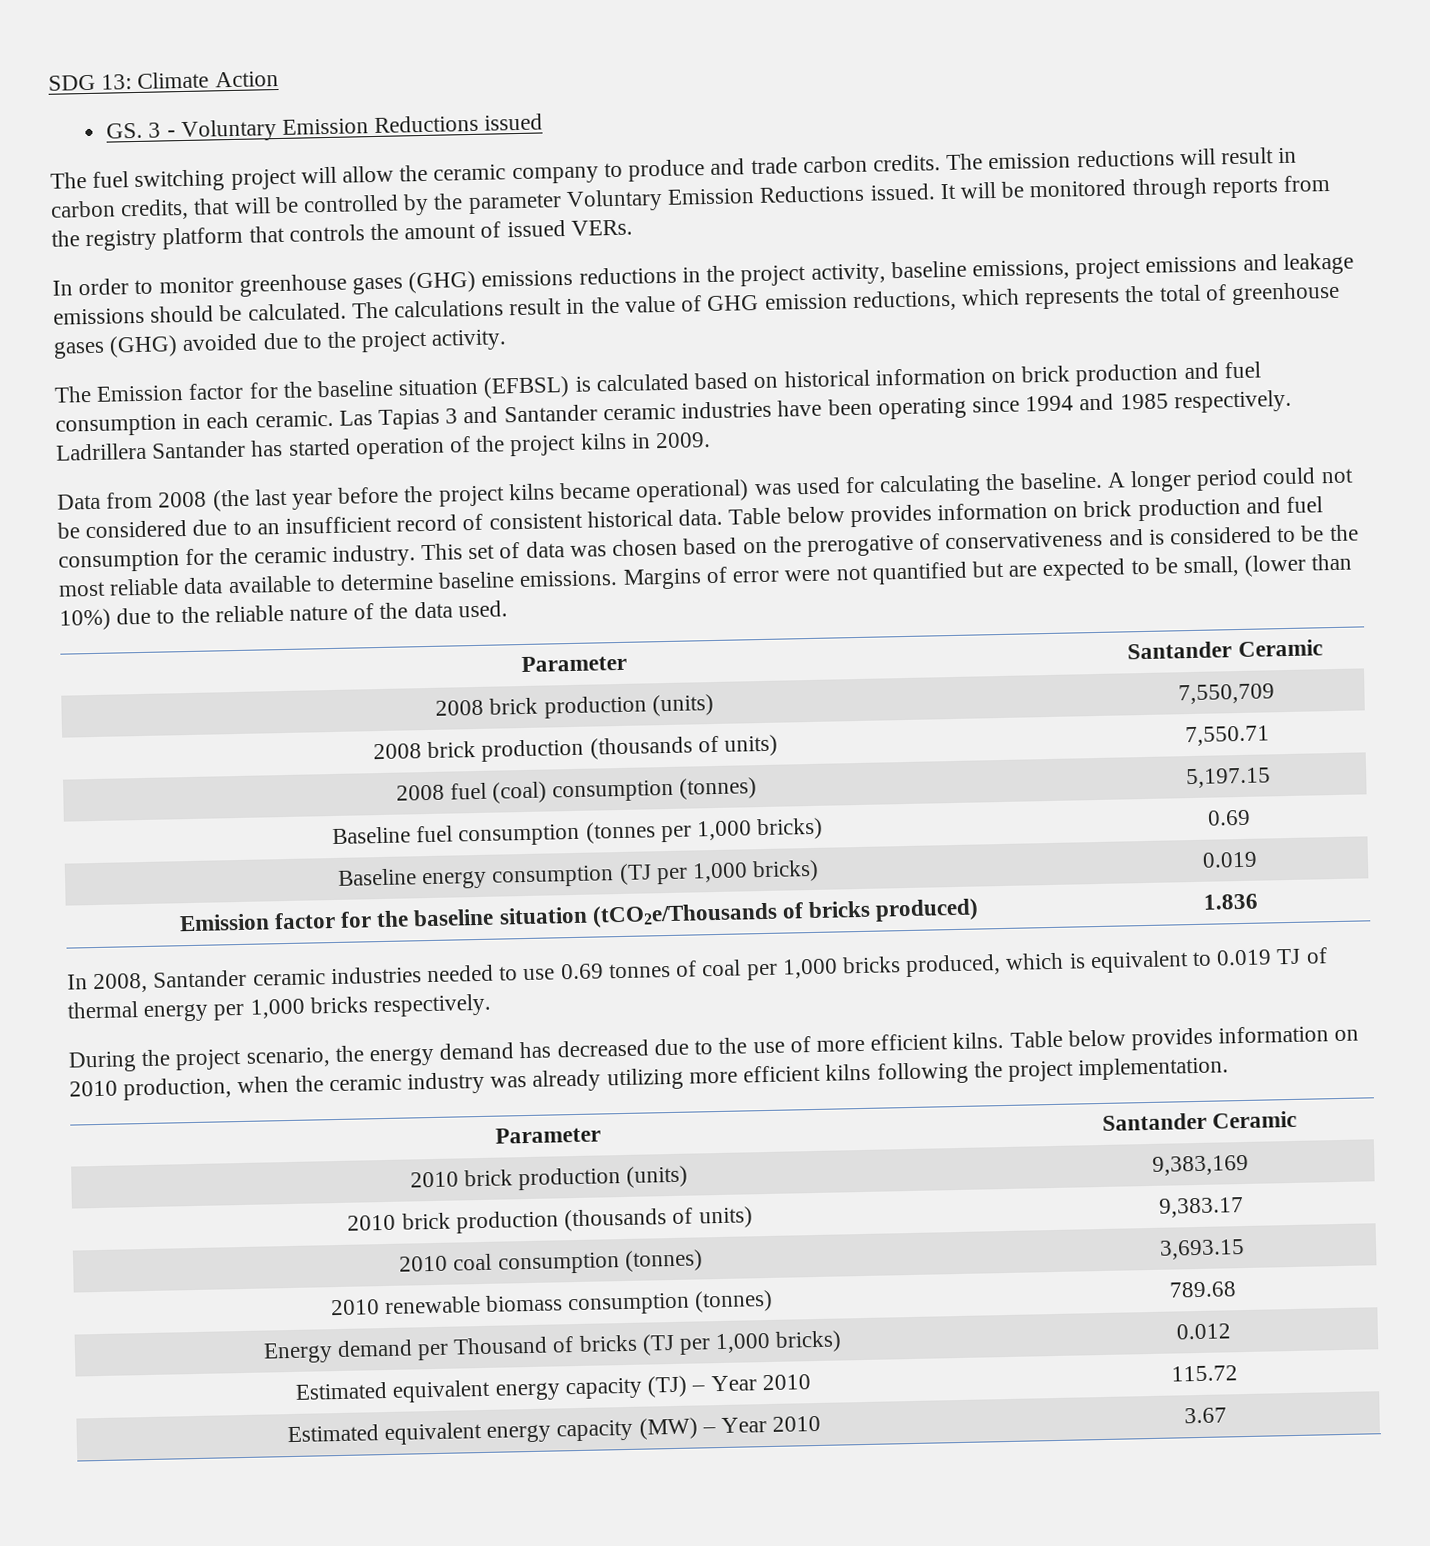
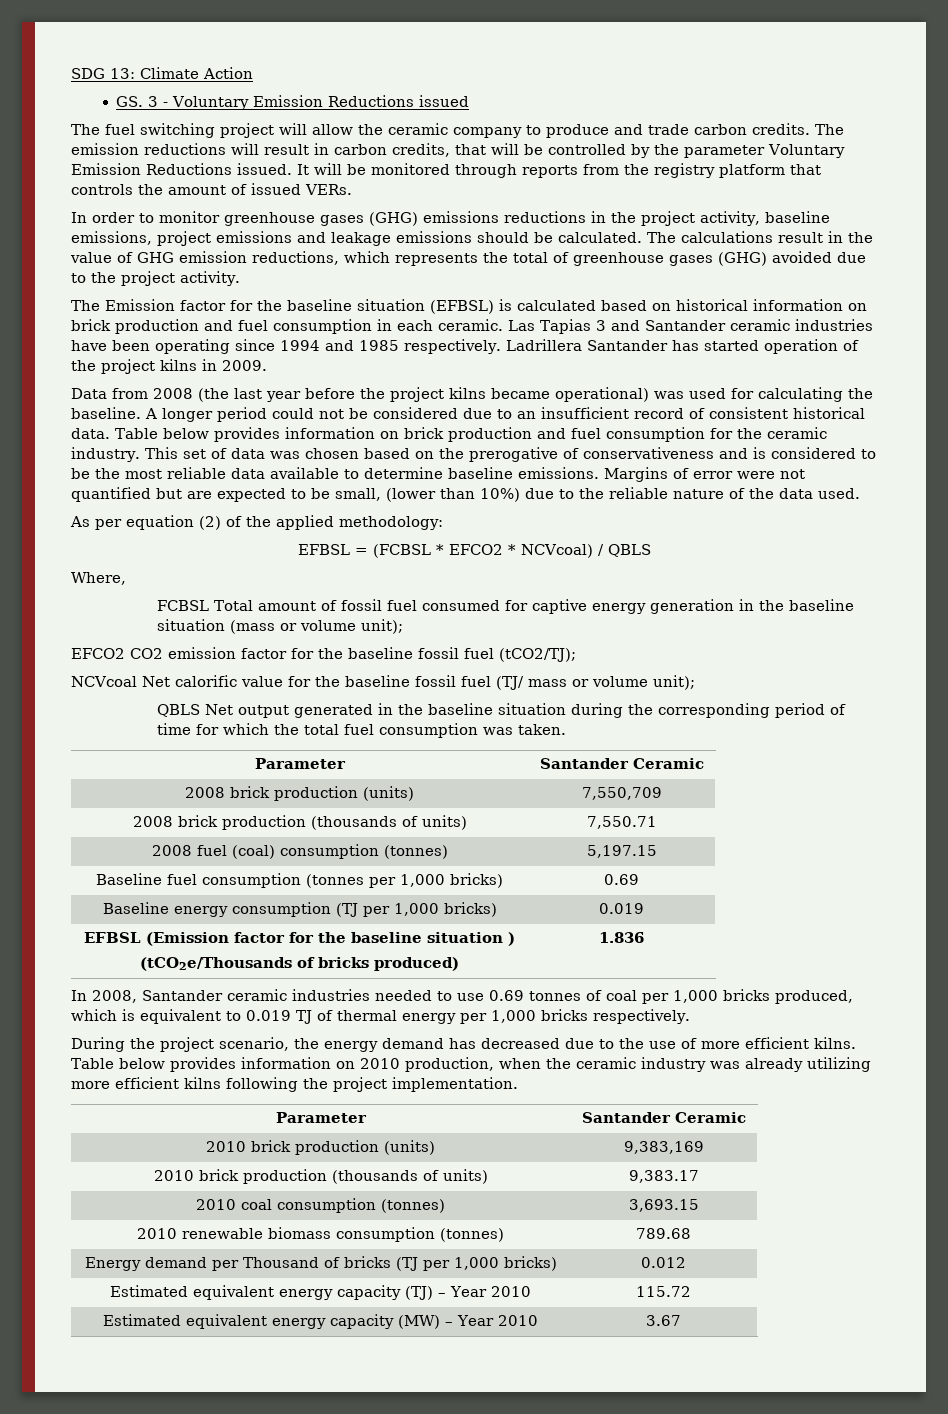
(508, 609) none -> [70,515,443,530] [297,544,651,558] [71,572,126,585] [156,599,854,614] [156,619,403,634] [71,647,576,662] [71,675,695,690] [156,703,846,718] [156,723,566,738] // As per equation (2) of the applied methodology: // EFBSL = (FCBSL * EFCO2 * NCVcoal) / QBLS // Where, // FCBSL Total amount of fossil fuel consumed for captive energy generation in the baseline situation (mass or volume unit); // EFCO2 CO2 emission factor for the baseline fossil fuel (tCO2/TJ); // NCVcoal Net calorific value for the baseline fossil fuel (TJ/ mass or volume unit); // QBLS Net output generated in the baseline situation during the corresponding period of time for which the total fuel consumption was taken.
[178,906,588,932] Emission factor for the baseline situation -> [84,932,515,946] EFBSL (Emission factor for the baseline situation ) //

